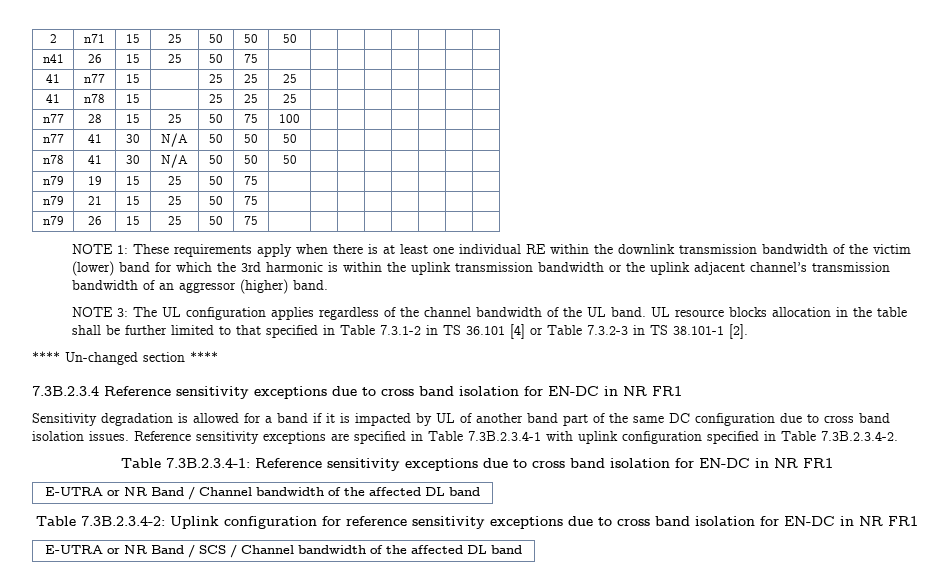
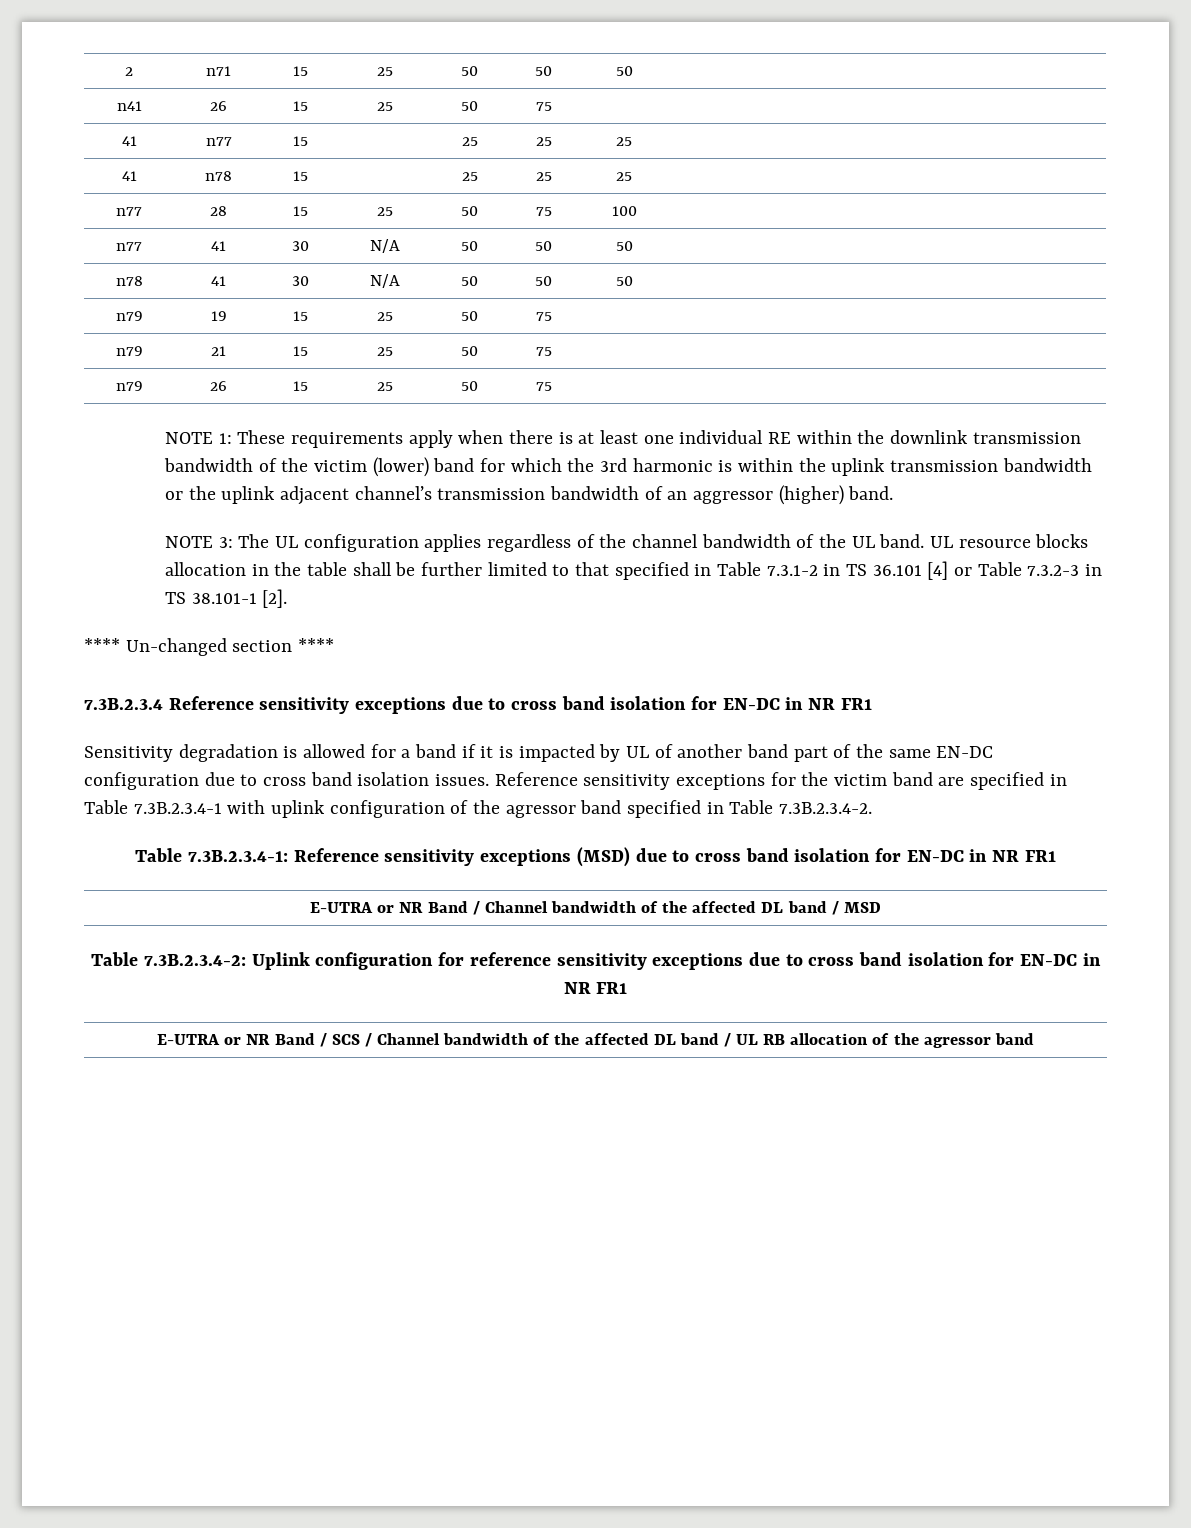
[669,413,690,423] DC -> [936,746,994,758] EN-DC
(326, 437) none -> [770,772,933,786] for the victim band
(702, 437) none -> [450,800,622,818] of the agressor band
(478, 464) none -> [576,847,630,867] (MSD)
(480, 491) none -> [831,901,881,915] / MSD
(522, 549) none -> [723,1033,1034,1048] / UL RB allocation of the agressor band

